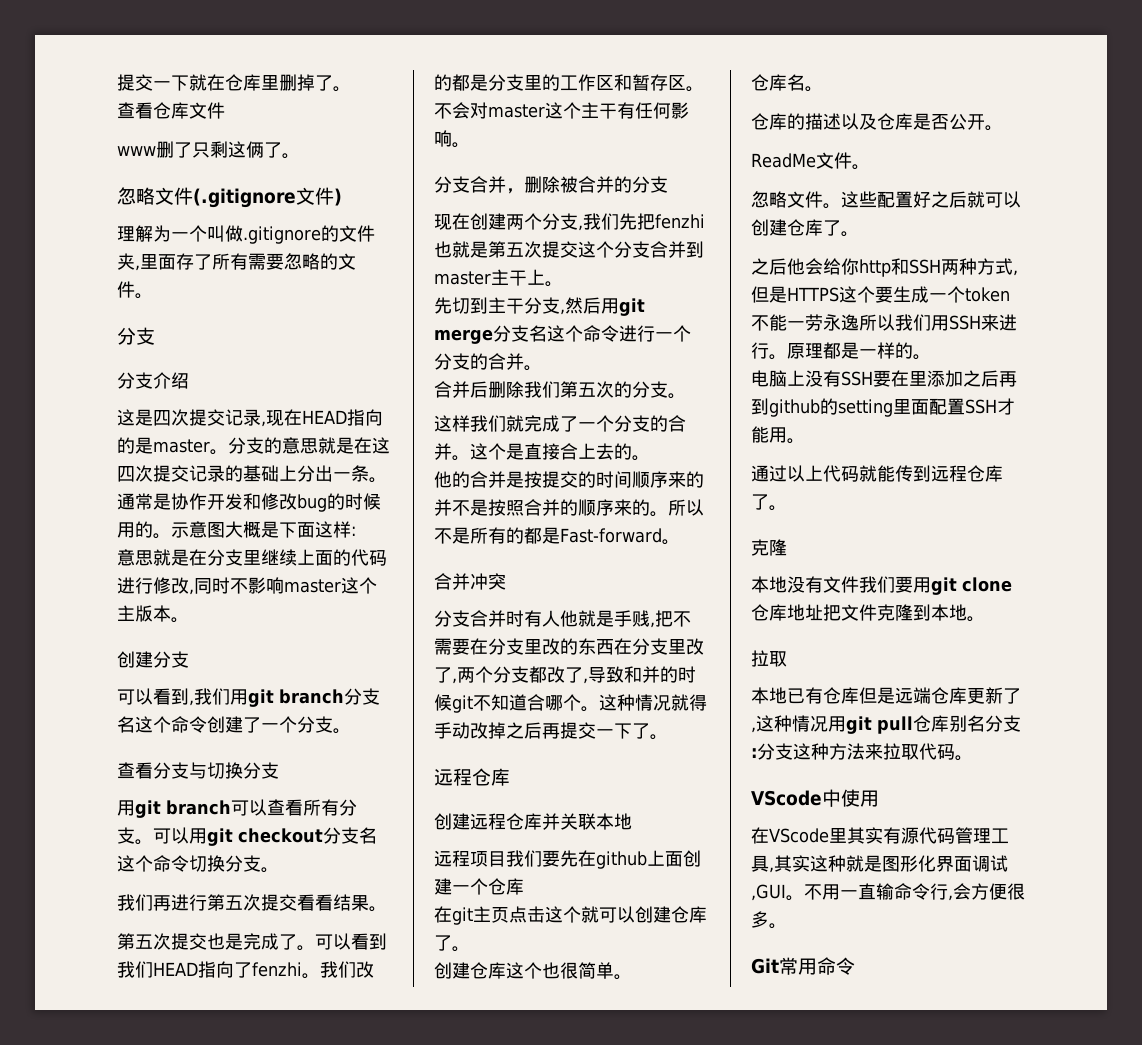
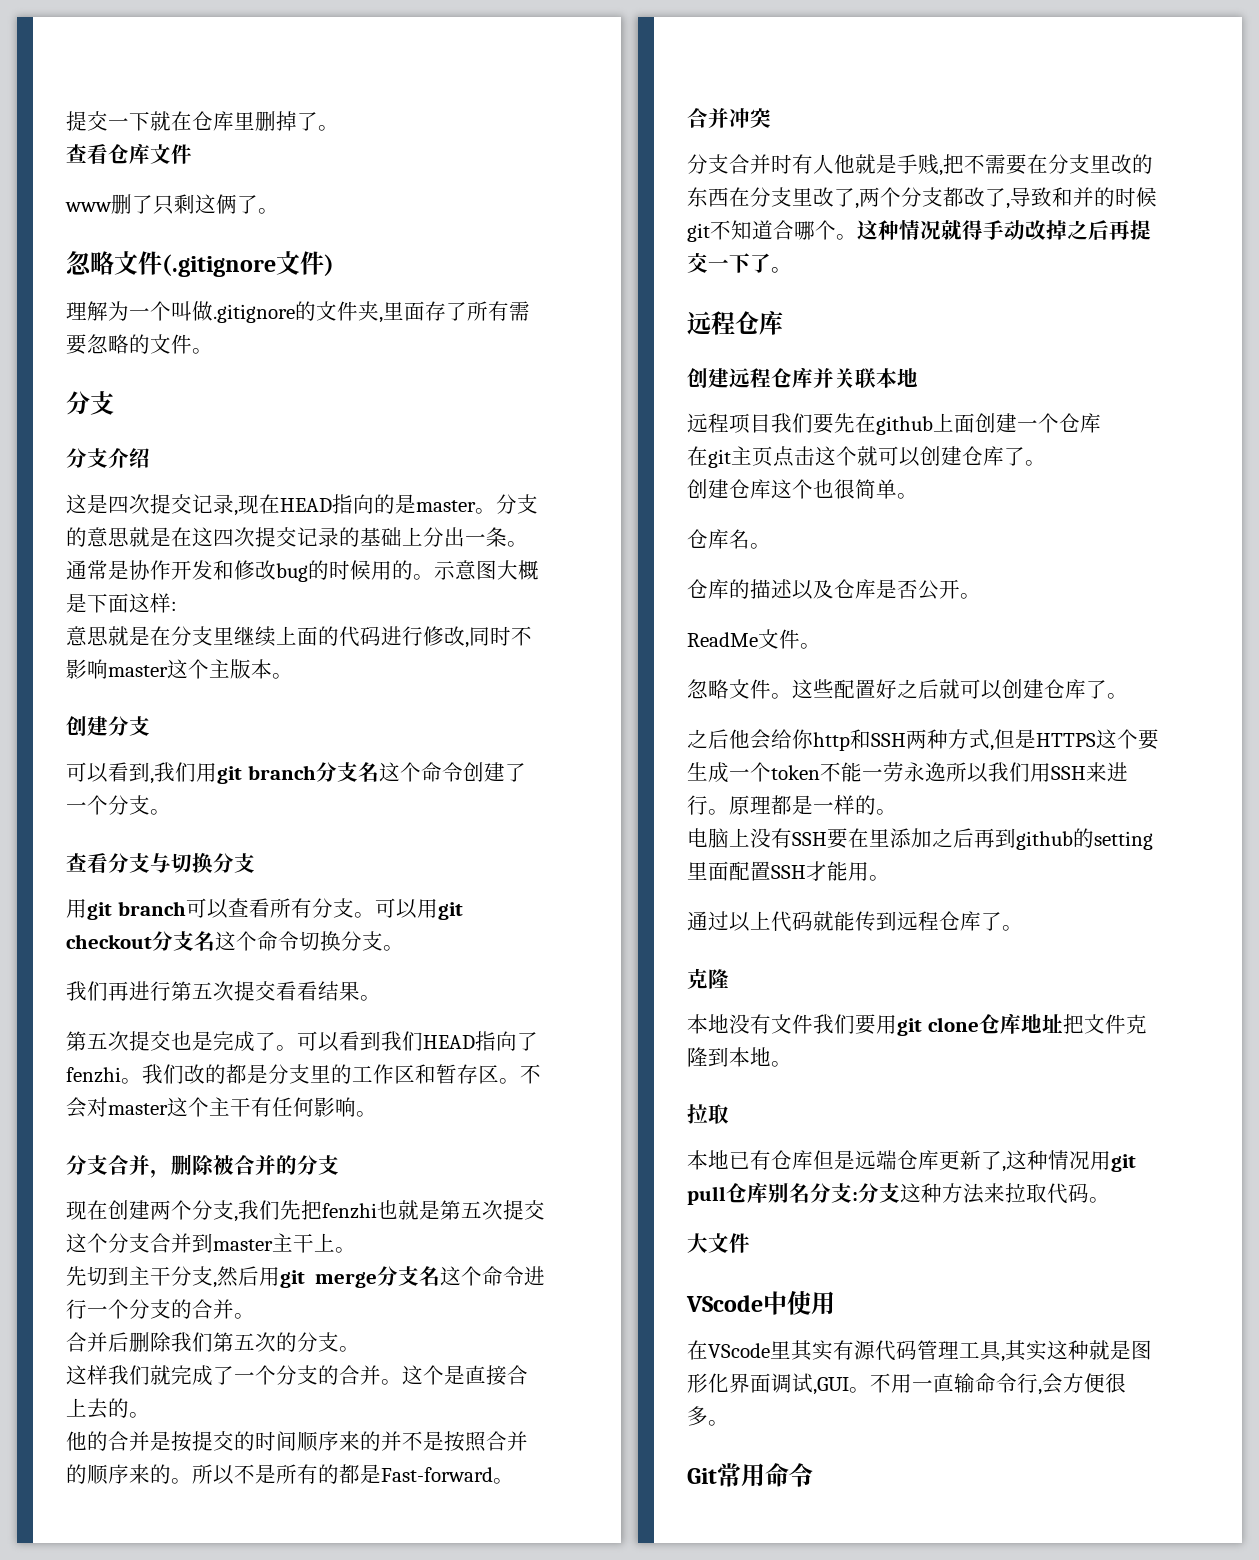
(973, 758) none -> [687,1233,750,1253] // 大文件

